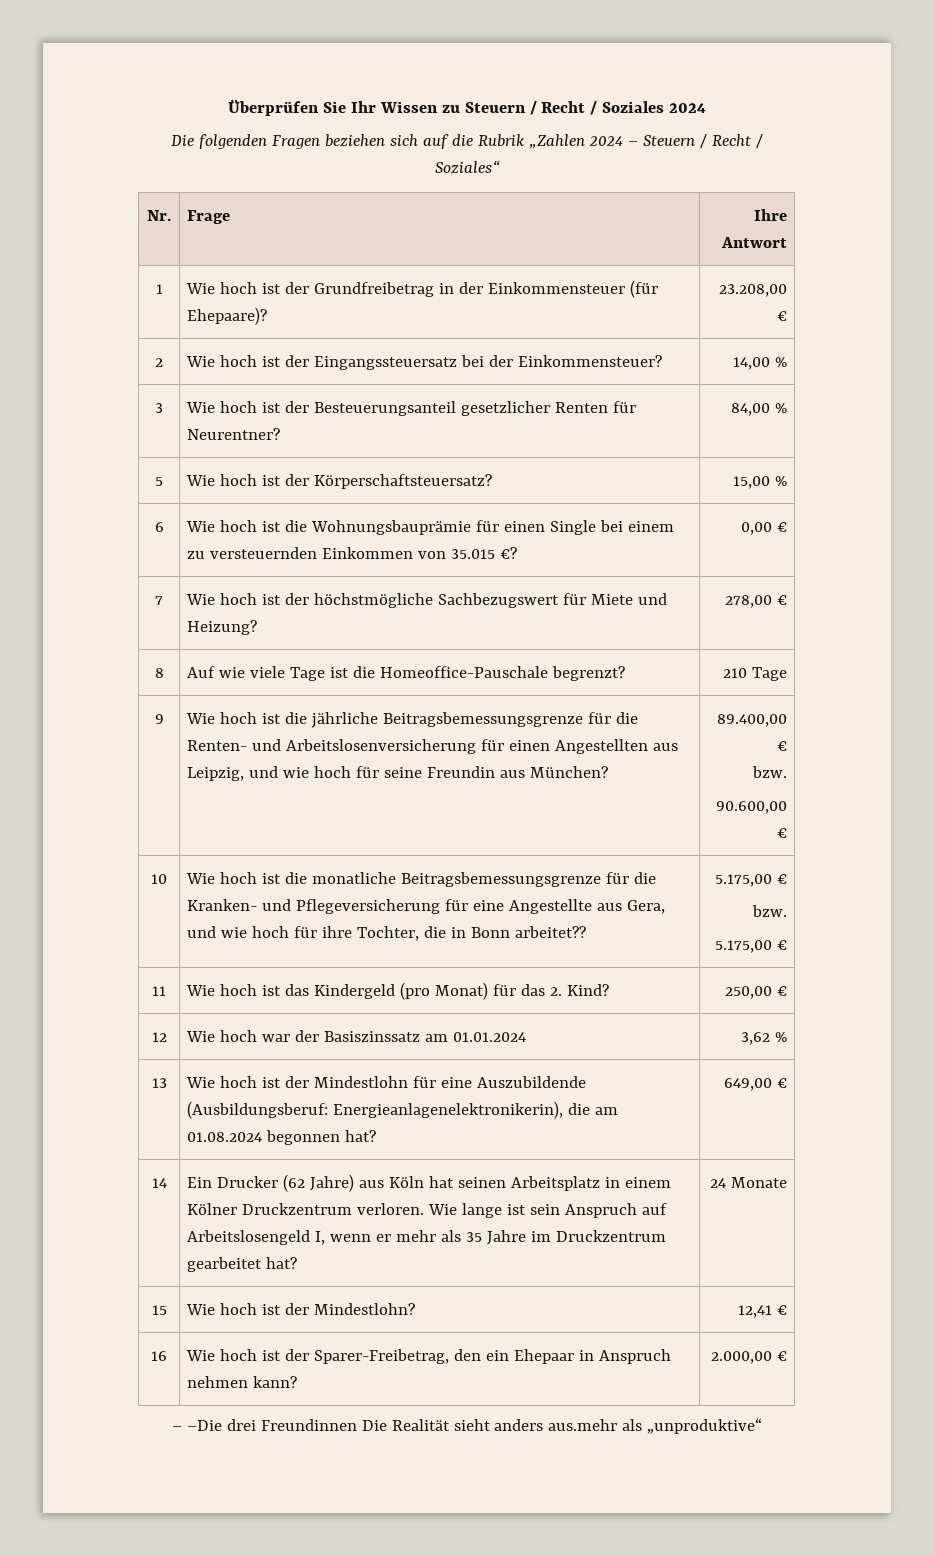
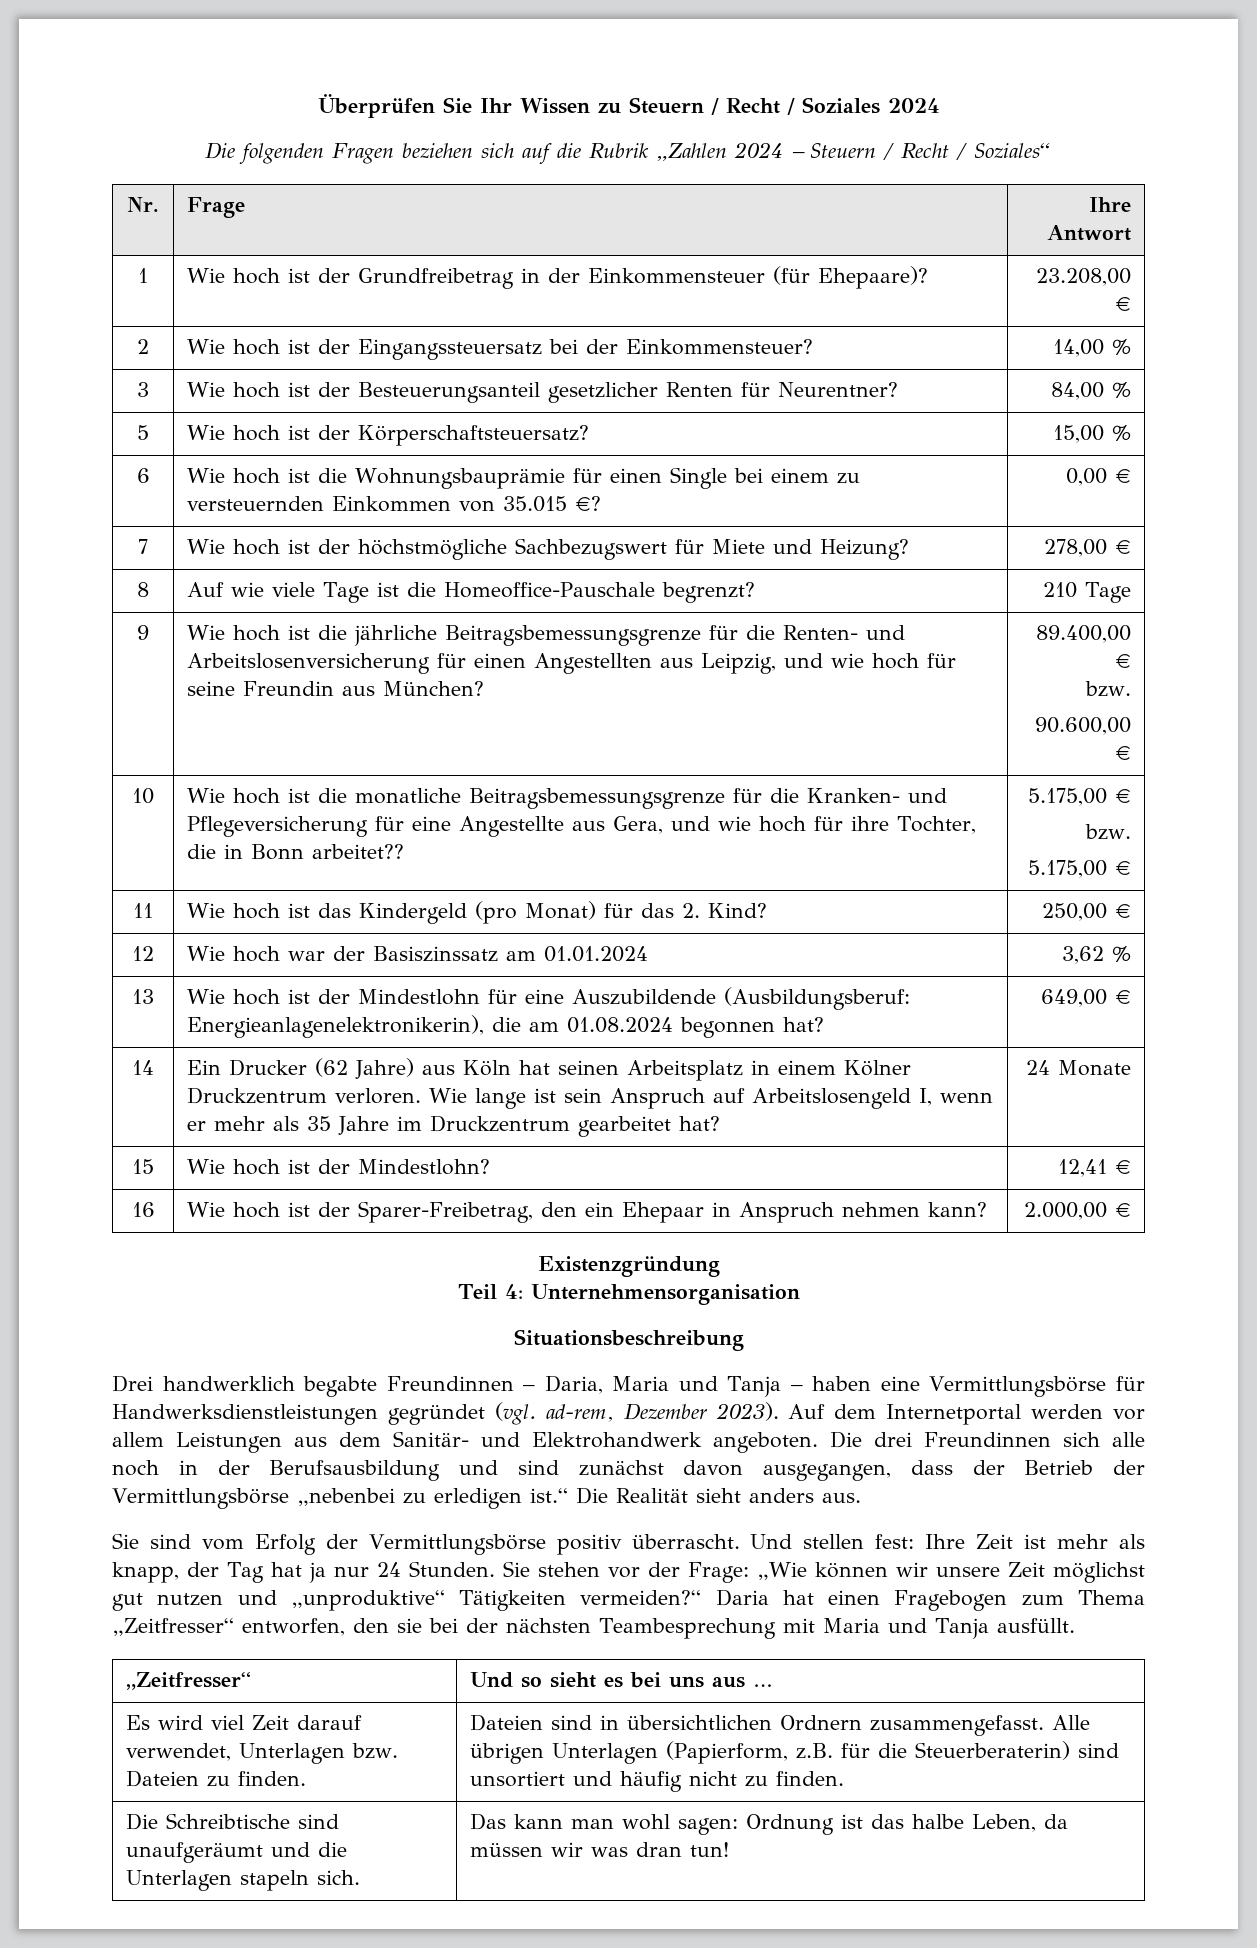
[171,1418,763,1434] – –Die drei Freundinnen Die Realität sieht anders aus.mehr als „unproduktive“ -> [537,1256,720,1277] [457,1284,800,1305] [513,1329,744,1351] [112,1375,1145,1397] [112,1402,1145,1425] [112,1431,1145,1453] [112,1460,1145,1481] [112,1487,861,1509] [112,1533,1146,1555] [112,1561,1145,1583] [112,1589,1145,1611] [112,1618,1075,1639] [126,1672,252,1690] [470,1672,773,1688] [126,1715,363,1730] [126,1743,399,1764] [126,1770,307,1787] [470,1714,1091,1736] [470,1741,1120,1764] [470,1771,845,1792] [126,1813,340,1830] [126,1842,348,1863] [126,1870,361,1891] [470,1813,1069,1835] [470,1842,730,1857] Existenzgründung // Teil 4: Unternehmensorganisation // Situationsbeschreibung // Drei handwerklich begabte Freundinnen – Daria, Maria und Tanja – haben eine Vermittlungsbörse für Handwerksdienstleistungen gegründet (vgl. ad-rem, Dezember 2023). Auf dem Internetportal werden vor allem Leistungen aus dem Sanitär- und Elektrohandwerk angeboten. Die drei Freundinnen sich alle noch in der Berufsausbildung und sind zunächst davon ausgegangen, dass der Betrieb der Vermittlungsbörse „nebenbei zu erledigen ist.“ Die Realität sieht anders aus. // Sie sind vom Erfolg der Vermittlungsbörse positiv überrascht. Und stellen fest: Ihre Zeit ist mehr als knapp, der Tag hat ja nur 24 Stunden. Sie stehen vor der Frage: „Wie können wir unsere Zeit möglichst gut nutzen und „unproduktive“ Tätigkeiten vermeiden?“ Daria hat einen Fragebogen zum Thema „Zeitfresser“ entworfen, den sie bei der nächsten Teambesprechung mit Maria und Tanja ausfüllt. // „Zeitfresser“ | Und so sieht es bei uns aus … // Es wird viel Zeit darauf verwendet, Unterlagen bzw. Dateien zu finden. | Dateien sind in übersichtlichen Ordnern zusammengefasst. Alle übrigen Unterlagen (Papierform, z.B. für die Steuerberaterin) sind unsortiert und häufig nicht zu finden. // Die Schreibtische sind unaufgeräumt und die Unterlagen stapeln sich. | Das kann man wohl sagen: Ordnung ist das halbe Leben, da müssen wir was dran tun!

